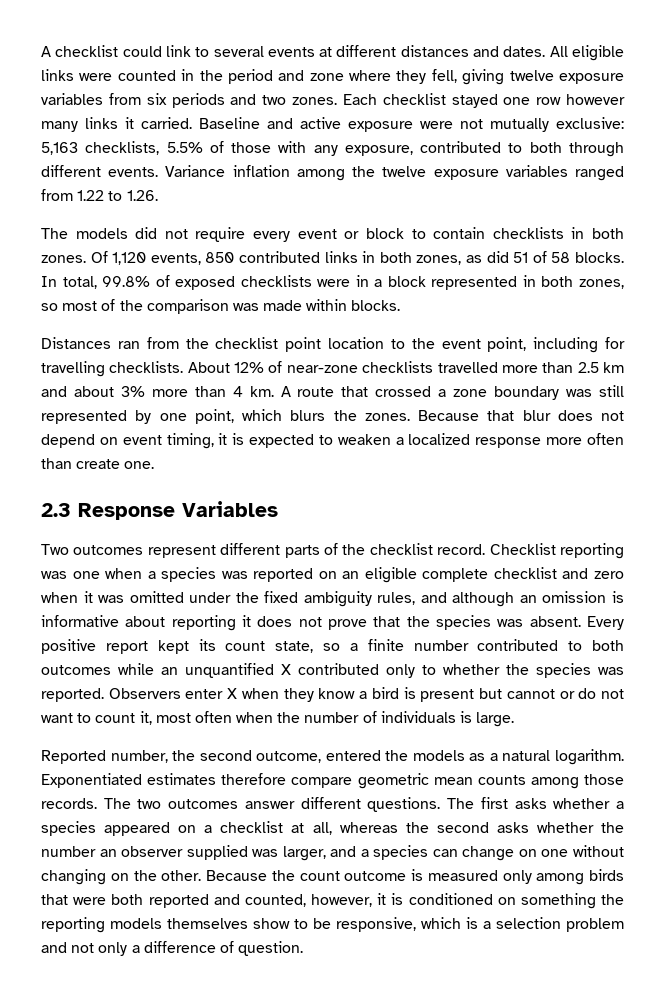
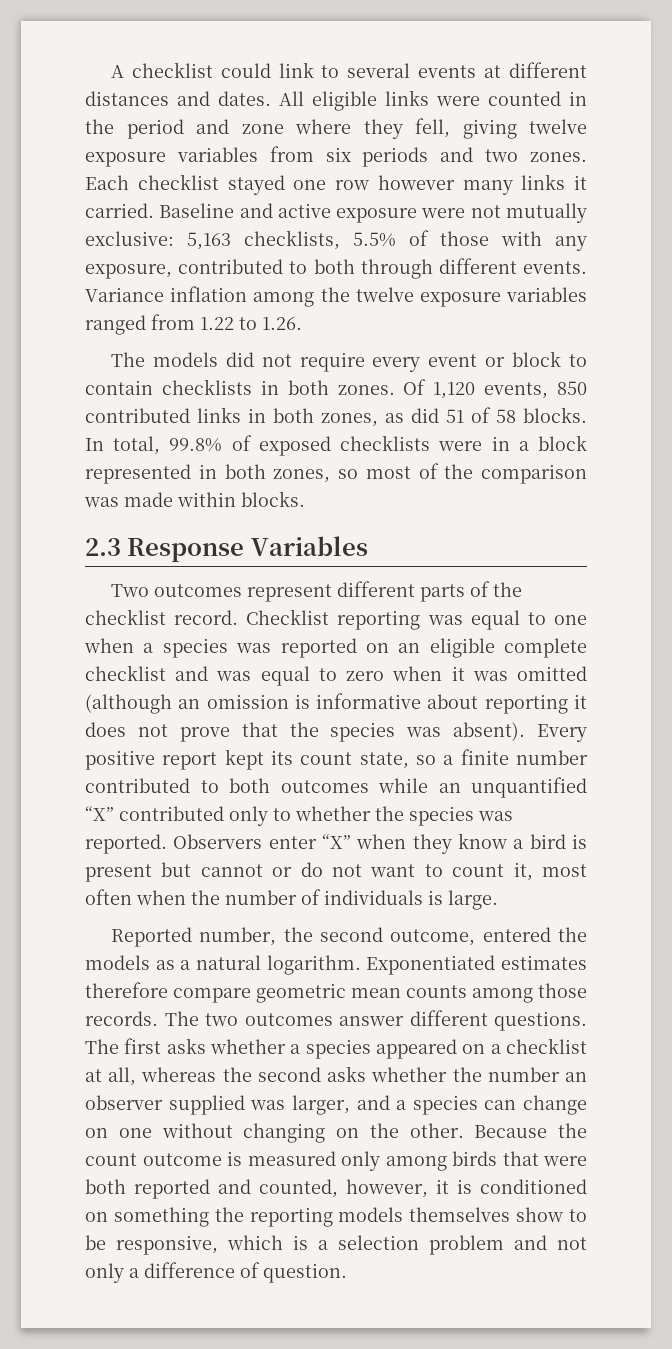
[41,337,625,353] [41,361,624,377] [41,385,624,400] [41,409,624,424] [41,433,625,449] [41,458,155,469] // Distances ran from the checklist point location to the event point, including for travelling checklists. About 12% of near-zone checklists travelled more than 2.5 km and about 3% more than 4 km. A route that crossed a zone boundary was still represented by one point, which blurs the zones. Because that blur does not depend on event timing, it is expected to weaken a localized response more often than create one. -> (305, 499) none
(67, 575) none -> [470,610,546,630] equal to
(589, 573) none -> [216,666,337,686] was equal to
[189,591,515,607] under the fixed ambiguity rules, and although -> [85,694,172,714] (although
[529,616,581,627] absent. -> [453,722,526,741] absent).
[281,664,291,675] X -> [85,806,114,821] “X”
[227,688,238,699] X -> [322,834,351,849] “X”

